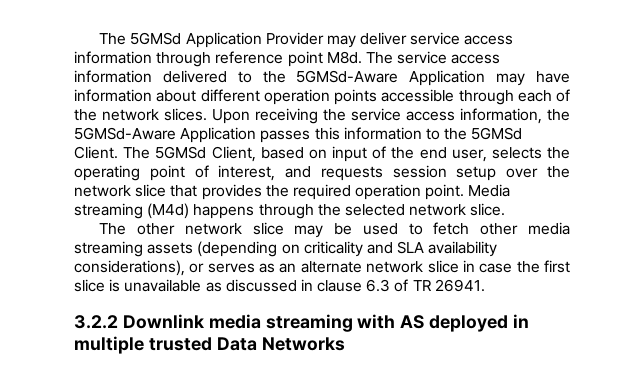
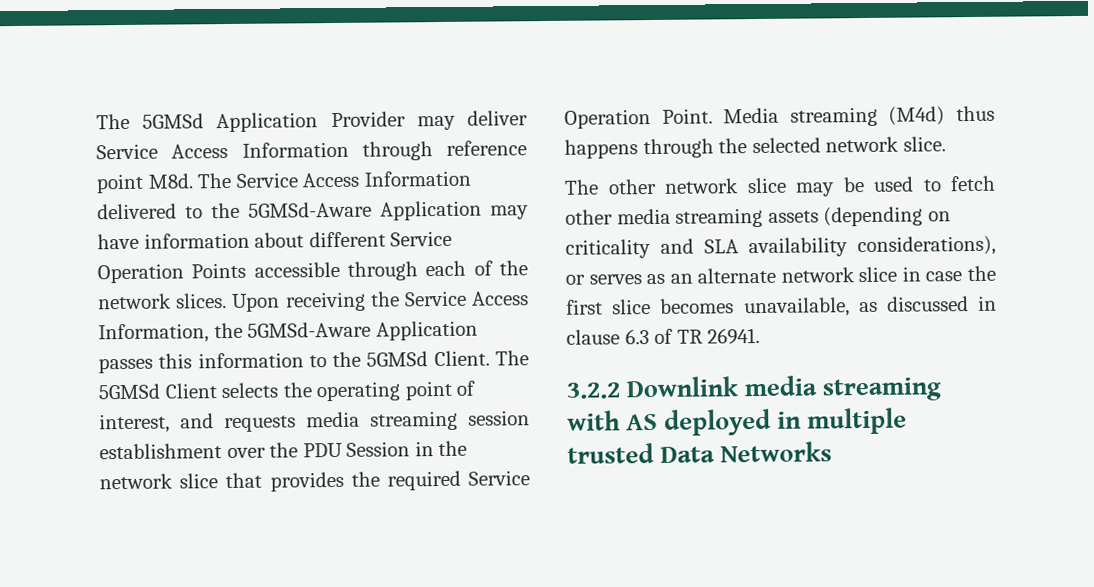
[410,32,514,45] [74,51,152,64] service access information -> [96,141,349,160] Service Access Information
[397,51,501,64] [74,70,152,83] service access information -> [235,170,471,188] Service Access Information
[263,89,377,105] operation points -> [390,230,453,247] [97,262,247,284] Service Operation Points
[351,108,542,124] service access information, -> [403,290,529,307] [98,323,209,344] Service Access Information,
[211,146,487,162] Client, based on input of the end user, -> [164,383,217,399] Client
[392,165,539,181] session setup over -> [306,410,530,431] [99,441,434,460] media streaming session establishment over the PDU Session in
[355,184,465,200] operation point. -> [468,470,530,486] [564,108,713,129] Service Operation Point.
(190, 211) none -> [956,105,996,122] thus
[109,279,202,292] is unavailable -> [660,297,850,318] becomes unavailable,

